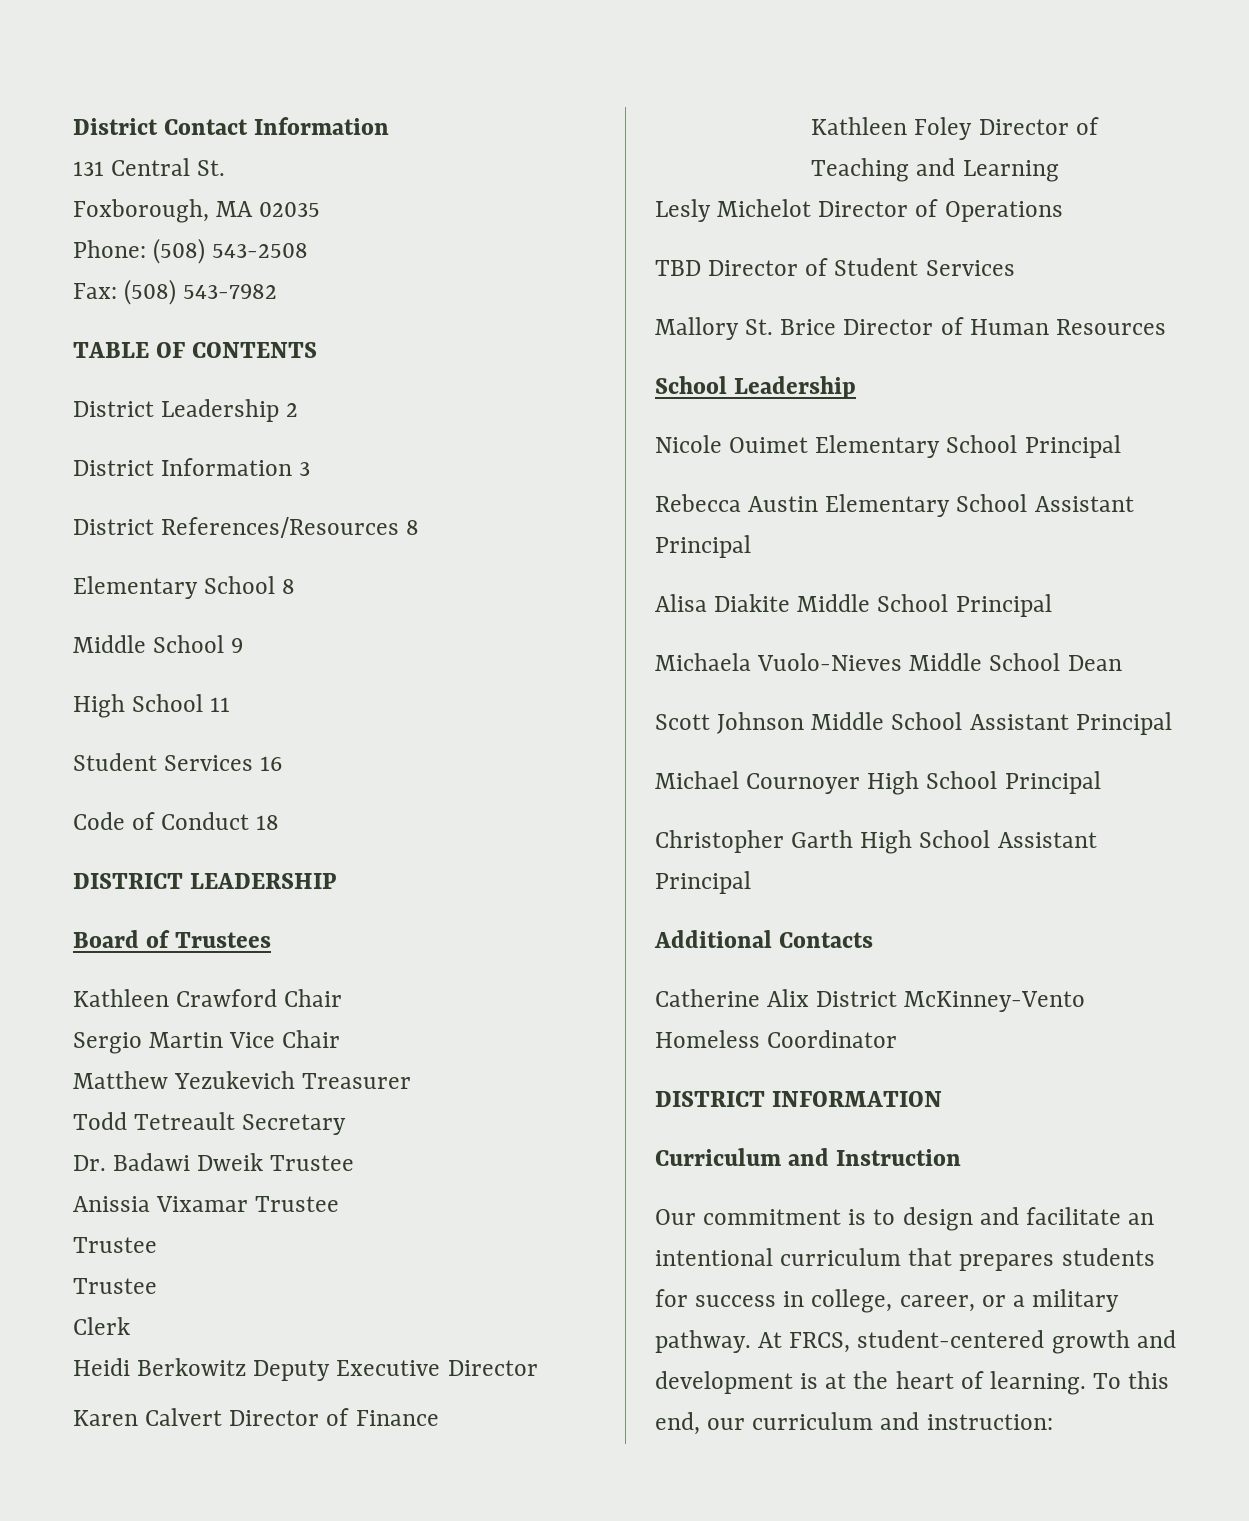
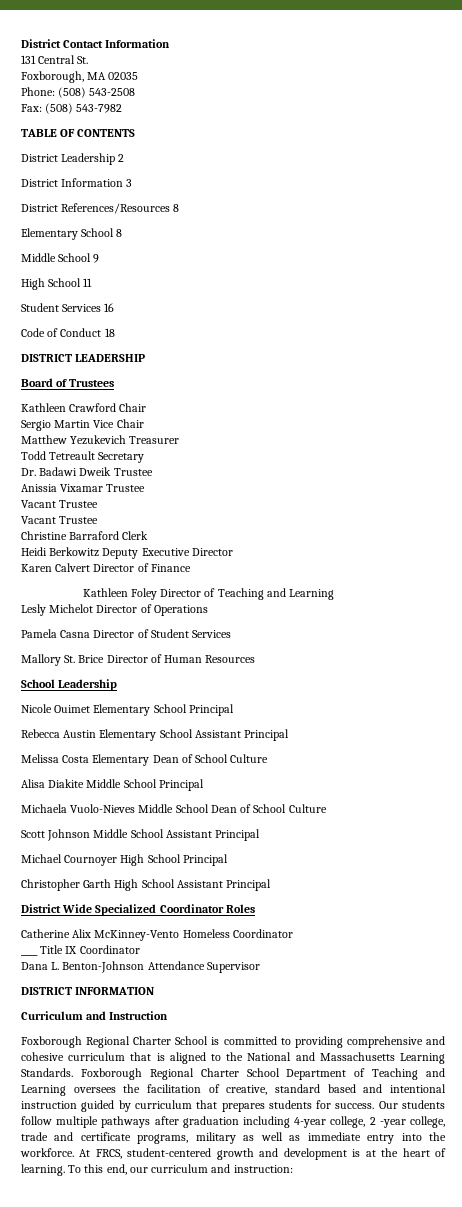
[73,1237,157,1253] [73,1278,157,1294] Trustee // Trustee // -> [21,500,99,508] [21,516,99,524] [21,531,120,540] Vacant Trustee // Vacant Trustee // Christine Barraford
[655,260,701,276] TBD -> [21,629,91,638] Pamela Casna
(751, 546) none -> [21,754,269,766] // Melissa Costa Elementary Dean of School Culture
(1122, 663) none -> [240,804,327,813] of School Culture
[654,930,874,948] Additional Contacts -> [21,904,255,916] District Wide Specialized Coordinator Roles
[816,991,898,1007] District -> (92, 933) none
(898, 1039) none -> [21,954,38,956] [40,945,140,954] [21,961,260,973] // ____ Title IX Coordinator // Dana L. Benton-Johnson Attendance Supervisor
[655,1207,1155,1231] [655,1248,773,1266] Our commitment is to design and facilitate an intentional -> [21,1036,445,1048] [21,1052,445,1064] [21,1068,445,1080] [21,1084,446,1096] [21,1100,131,1112] Foxborough Regional Charter School is committed to providing comprehensive and cohesive curriculum that is aligned to the National and Massachusetts Learning Standards. Foxborough Regional Charter School Department of Teaching and Learning oversees the facilitation of creative, standard based and intentional instruction guided by
[695,1289,1120,1313] [655,1330,751,1353] success in college, career, or a military pathway. -> [335,1100,446,1109] [21,1116,445,1128] [21,1132,446,1144] [20,1148,74,1157] success. Our students follow multiple pathways after graduation including 4-year college, 2 -year college, trade and certificate programs, military as well as immediate entry into the workforce.

